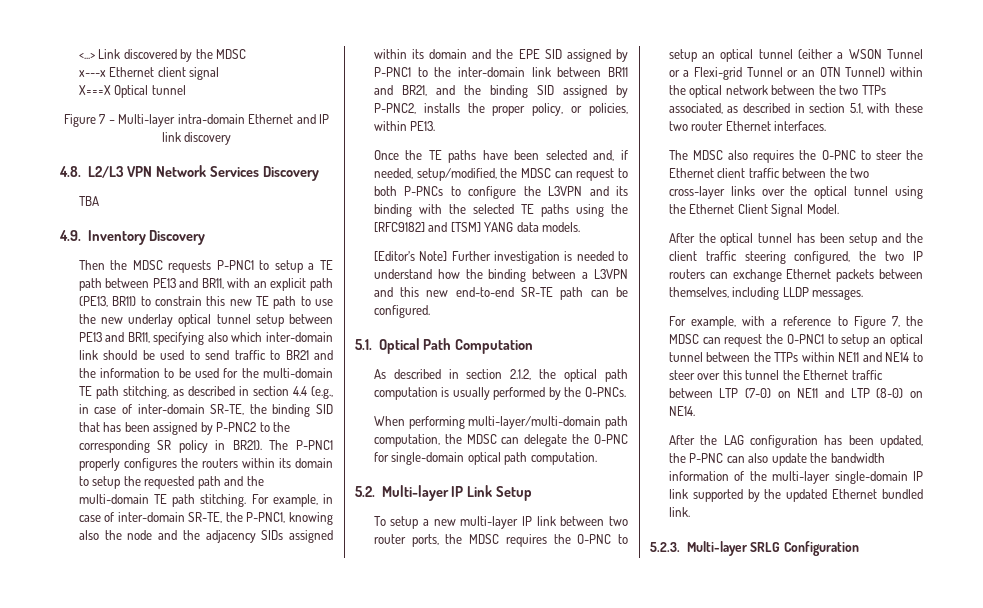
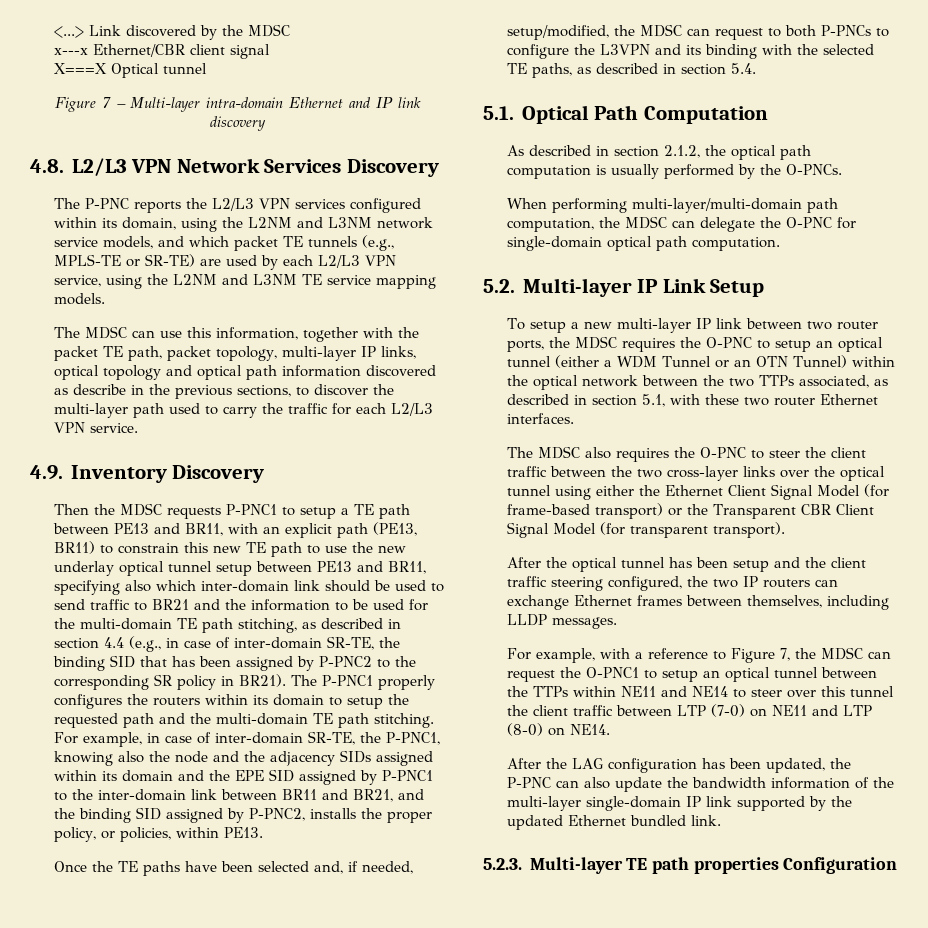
[109,67,155,77] Ethernet -> [93,44,186,57] Ethernet/CBR
[78,196,99,206] TBA -> [54,198,422,213] [54,217,434,232] [54,235,395,251] [54,254,397,270] [54,274,437,289] [54,293,106,305] [54,326,420,342] [54,346,417,361] [54,365,437,380] [54,384,395,399] [54,403,434,418] [54,422,139,433] The P-PNC reports the L2/L3 VPN services configured within its domain, using the L2NM and L3NM network service models, and which packet TE tunnels (e.g., MPLS-TE or SR-TE) are used by each L2/L3 VPN service, using the L2NM and L3NM TE service mapping models. // The MDSC can use this information, together with the packet TE path, packet topology, multi-layer IP links, optical topology and optical path information discovered as describe in the previous sections, to discover the multi-layer path used to carry the traffic for each L2/L3 VPN service.
[540,204,628,217] [373,222,581,232] [373,251,628,264] [373,269,628,282] [373,287,628,300] [373,305,430,318] paths using the [RFC9182] and [TSM] YANG data models. // [Editor’s Note] Further investigation is needed to understand how the binding between a L3VPN and this new end-to-end SR-TE path can be configured. -> [532,63,757,78] paths, as described in section 5.4.
[848,49,924,59] [668,67,743,80] WSON Tunnel or a Flexi-grid -> [617,356,658,368] WDM
[668,168,714,178] Ethernet -> (827, 452) none
(923, 192) none -> [596,485,635,496] either
[806,204,839,214] Model. -> [817,484,890,497] [507,503,875,519] [507,522,786,538] Model (for frame-based transport) or the Transparent CBR Client Signal Model (for transparent transport).
[836,269,875,282] packets -> [637,595,683,606] frames
[803,370,849,380] Ethernet -> [533,705,569,716] client
[750,542,781,552] SRLG -> [626,857,779,874] TE path properties

